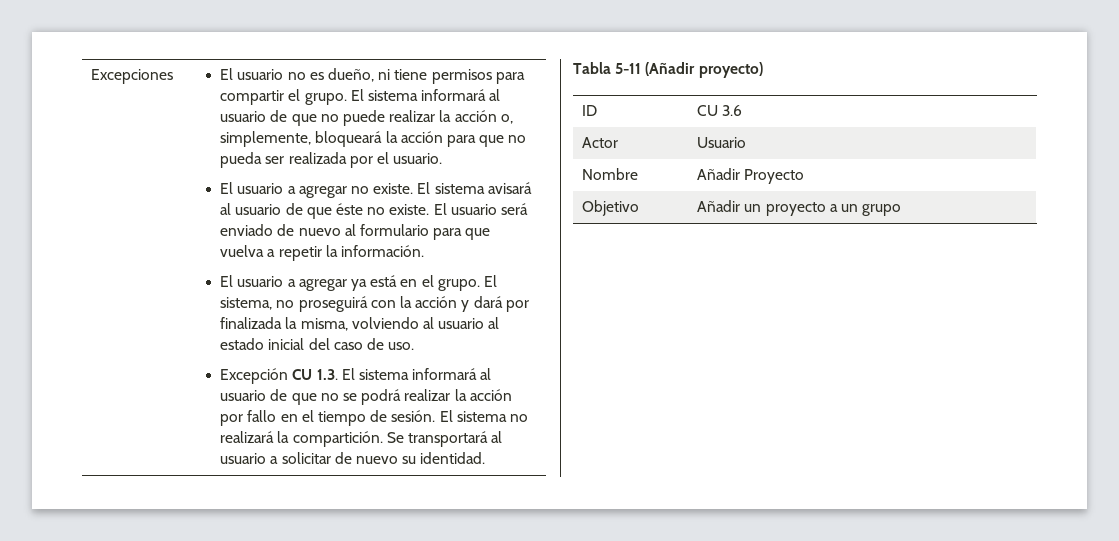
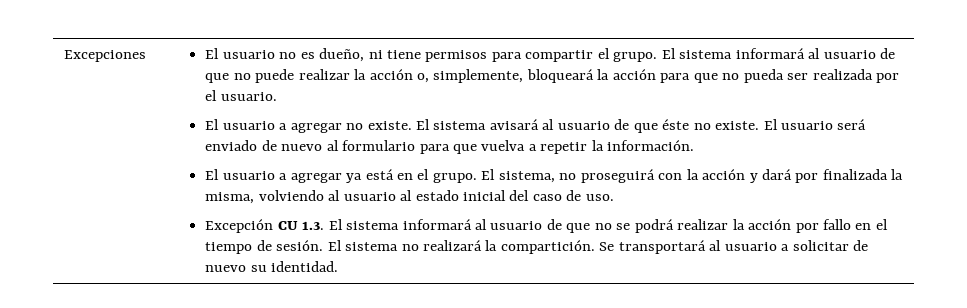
[573,62,763,78] [582,105,598,116] [697,105,743,116] [582,137,619,148] [697,137,747,148] [582,168,639,180] [697,168,805,184] [582,200,640,216] [697,200,902,216] // Tabla 5-11 (Añadir proyecto) // ID | CU 3.6 // Actor | Usuario // Nombre | Añadir Proyecto // Objetivo | Añadir un proyecto a un grupo -> (339, 266) none

